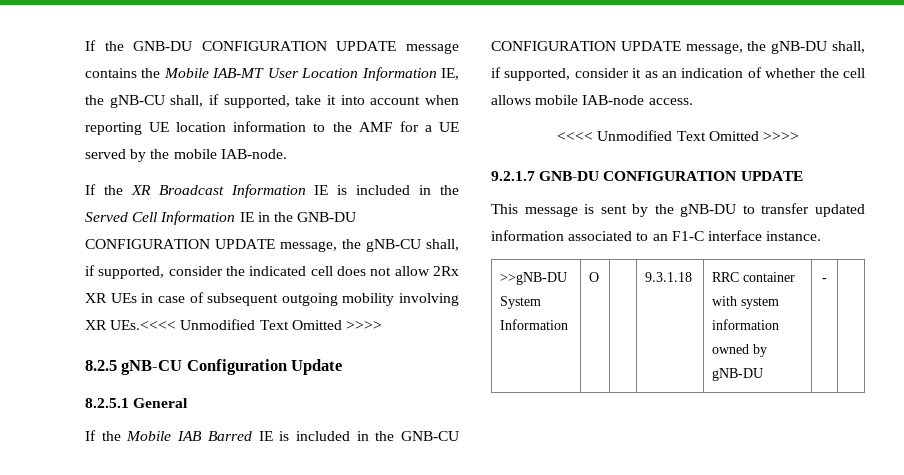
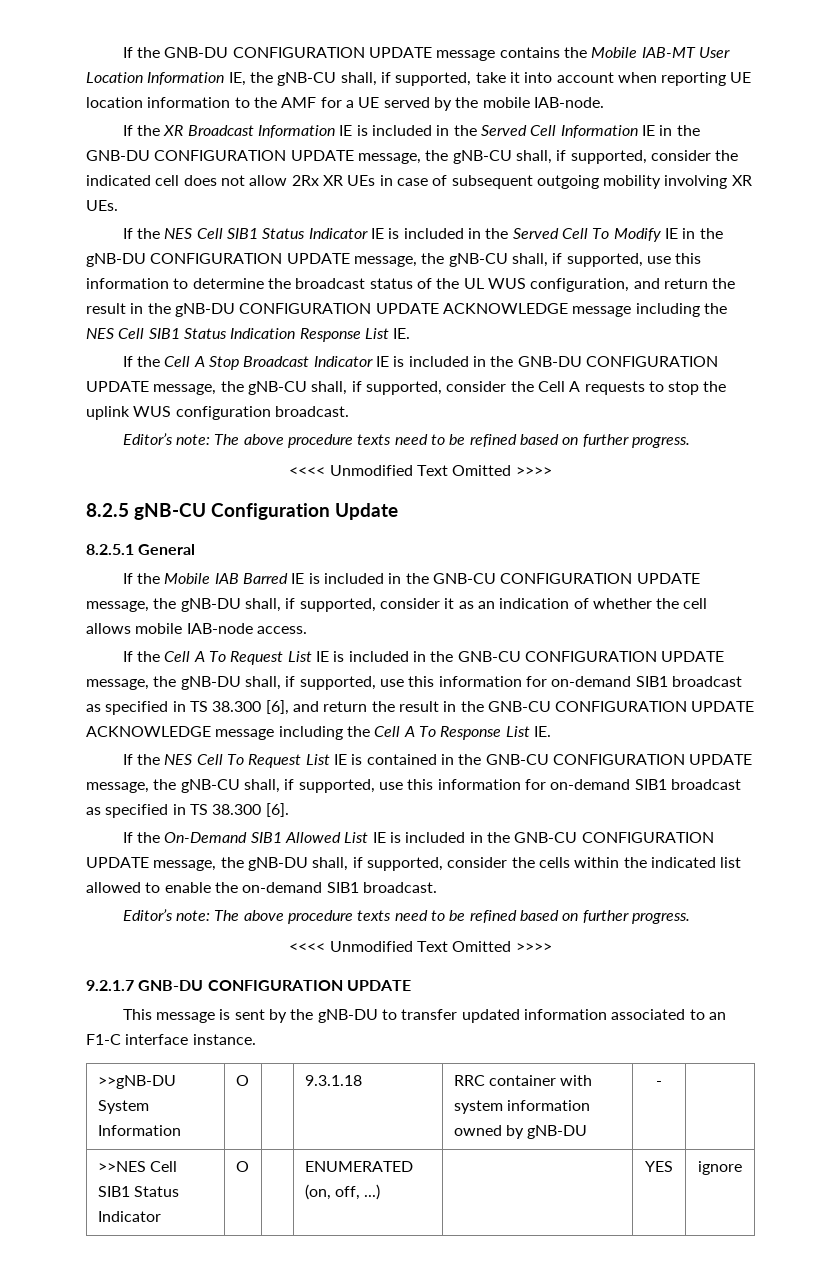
[110,320,177,330] UEs.<<<< -> [86,200,118,211] [122,228,723,242] [86,253,702,267] [86,278,736,292] [86,303,727,317] [86,328,411,342] [122,356,718,370] [86,381,727,395] [86,406,349,420] [122,433,690,448] [289,467,326,476] UEs. // If the NES Cell SIB1 Status Indicator IE is included in the Served Cell To Modify IE in the gNB-DU CONFIGURATION UPDATE message, the gNB-CU shall, if supported, use this information to determine the broadcast status of the UL WUS configuration, and return the result in the gNB-DU CONFIGURATION UPDATE ACKNOWLEDGE message including the NES Cell SIB1 Status Indication Response List IE. // If the Cell A Stop Broadcast Indicator IE is included in the GNB-DU CONFIGURATION UPDATE message, the gNB-CU shall, if supported, consider the Cell A requests to stop the uplink WUS configuration broadcast. // Editor’s note: The above procedure texts need to be refined based on further progress. // <<<<
(693, 101) none -> [122,651,725,665] [86,676,742,690] [86,700,755,715] [86,726,551,740] [122,754,753,768] [86,779,741,793] [86,803,289,818] [122,832,714,843] [86,857,742,871] [86,882,437,893] [122,909,690,924] // If the Cell A To Request List IE is included in the GNB-CU CONFIGURATION UPDATE message, the gNB-DU shall, if supported, use this information for on-demand SIB1 broadcast as specified in TS 38.300 [6], and return the result in the GNB-CU CONFIGURATION UPDATE ACKNOWLEDGE message including the Cell A To Response List IE. // If the NES Cell To Request List IE is contained in the GNB-CU CONFIGURATION UPDATE message, the gNB-CU shall, if supported, use this information for on-demand SIB1 broadcast as specified in TS 38.300 [6]. // If the On-Demand SIB1 Allowed List IE is included in the GNB-CU CONFIGURATION UPDATE message, the gNB-DU shall, if supported, consider the cells within the indicated list allowed to enable the on-demand SIB1 broadcast. // Editor’s note: The above procedure texts need to be refined based on further progress.
(827, 280) none -> [97,1161,178,1172] [97,1186,180,1197] [97,1211,161,1222] [235,1161,249,1172] [304,1161,413,1172] [304,1184,381,1200] [645,1161,673,1172] [698,1161,742,1175] // >>NES Cell SIB1 Status Indicator | O | | ENUMERATED (on, off, ...) | | YES | ignore

